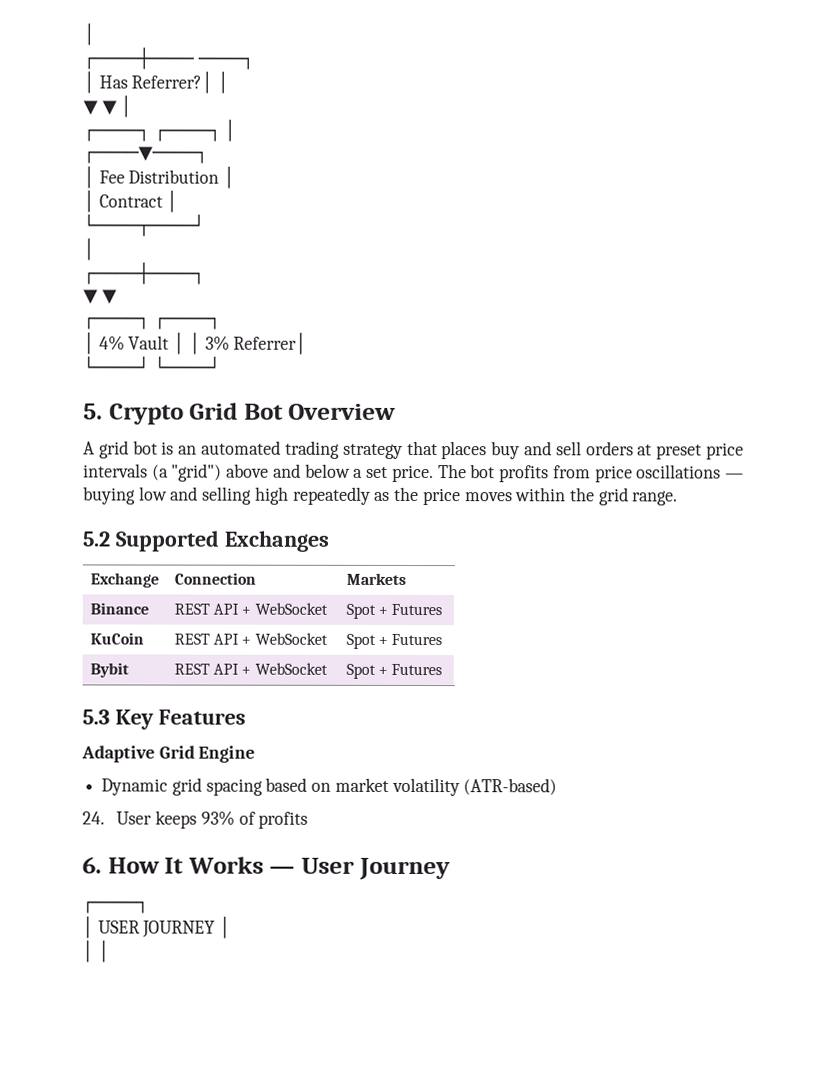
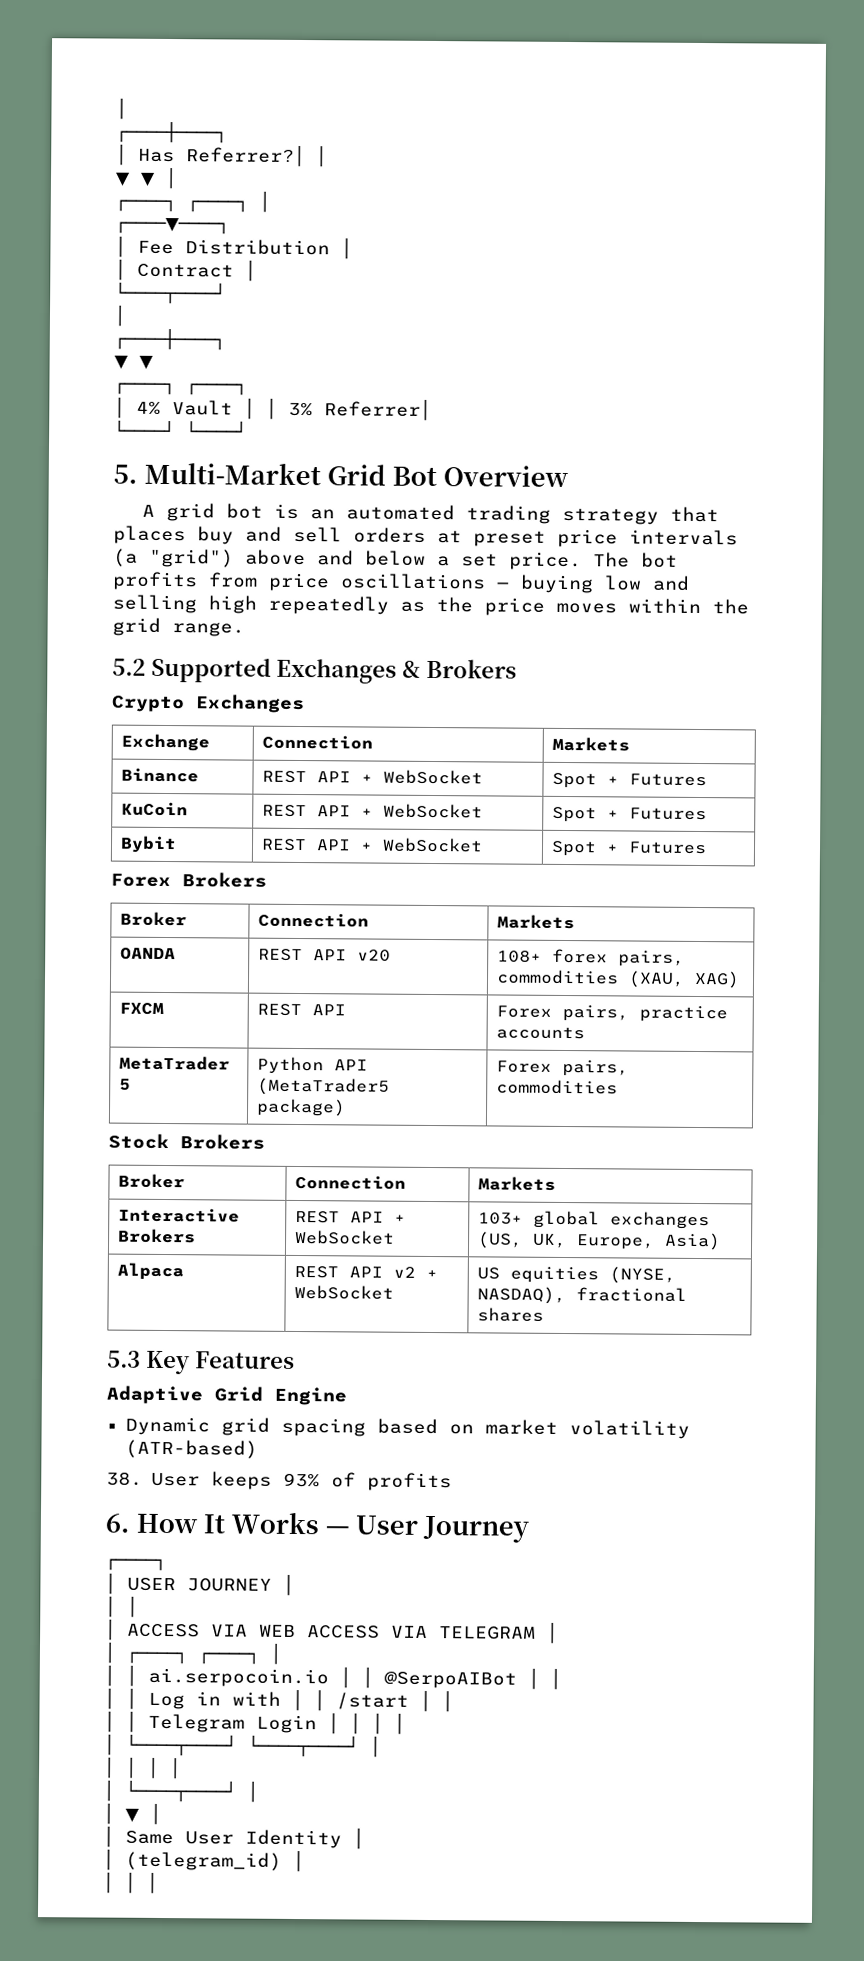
[83,23,95,46] [83,47,254,70] │ // ┌────┼──── ────┐ -> [116,98,127,120] [116,121,227,144] │ // ┌────┼────┐
[108,403,184,425] Crypto -> [143,462,321,486] Multi-Market
(330, 541) none -> [402,658,517,679] [112,694,305,714] & Brokers // Crypto Exchanges
(443, 669) none -> [110,872,267,888] [120,911,188,927] [258,912,370,928] [497,914,576,930] [120,947,177,961] [258,948,392,962] [497,948,686,967] [496,969,741,989] [119,1002,165,1015] [257,1003,347,1017] [496,1004,729,1023] [496,1026,586,1040] [119,1055,231,1071] [119,1078,132,1091] [257,1056,369,1075] [257,1077,391,1096] [256,1098,347,1117] [496,1059,630,1077] [496,1079,619,1095] [108,1133,265,1150] [118,1173,186,1189] [295,1174,407,1190] [478,1176,557,1191] [118,1207,241,1223] [118,1228,197,1244] [295,1210,407,1224] [295,1229,396,1245] [478,1210,711,1230] [477,1231,722,1251] [117,1262,185,1281] [294,1265,439,1279] [294,1284,395,1300] [477,1266,677,1284] [477,1286,688,1305] [477,1307,545,1322] // Forex Brokers // Broker | Connection | Markets // OANDA | REST API v20 | 108+ forex pairs, commodities (XAU, XAG) // FXCM | REST API | Forex pairs, practice accounts // MetaTrader 5 | Python API (MetaTrader5 package) | Forex pairs, commodities // Stock Brokers // Broker | Connection | Markets // Interactive Brokers | REST API + WebSocket | 103+ global exchanges (US, UK, Europe, Asia) // Alpaca | REST API v2 + WebSocket | US equities (NYSE, NASDAQ), fractional shares
[82,811,105,825] 24. -> [106,1471,143,1486] 38.
(110, 951) none -> [105,1619,558,1644] [104,1642,282,1665] [104,1665,561,1690] [104,1688,453,1713] [104,1711,405,1735] [104,1734,381,1758] [104,1757,181,1780] [103,1780,258,1803] [103,1803,161,1825] [103,1826,364,1850] [103,1849,304,1873] [103,1872,158,1894] // │ ACCESS VIA WEB ACCESS VIA TELEGRAM │ // │ ┌────┐ ┌────┐ │ // │ │ ai.serpocoin.io │ │ @SerpoAIBot │ │ // │ │ Log in with │ │ /start │ │ // │ │ Telegram Login │ │ │ │ // │ └────┬────┘ └────┬────┘ │ // │ │ │ │ // │ └────┬────┘ │ // │ ▼ │ // │ Same User Identity │ // │ (telegram_id) │ // │ │ │

